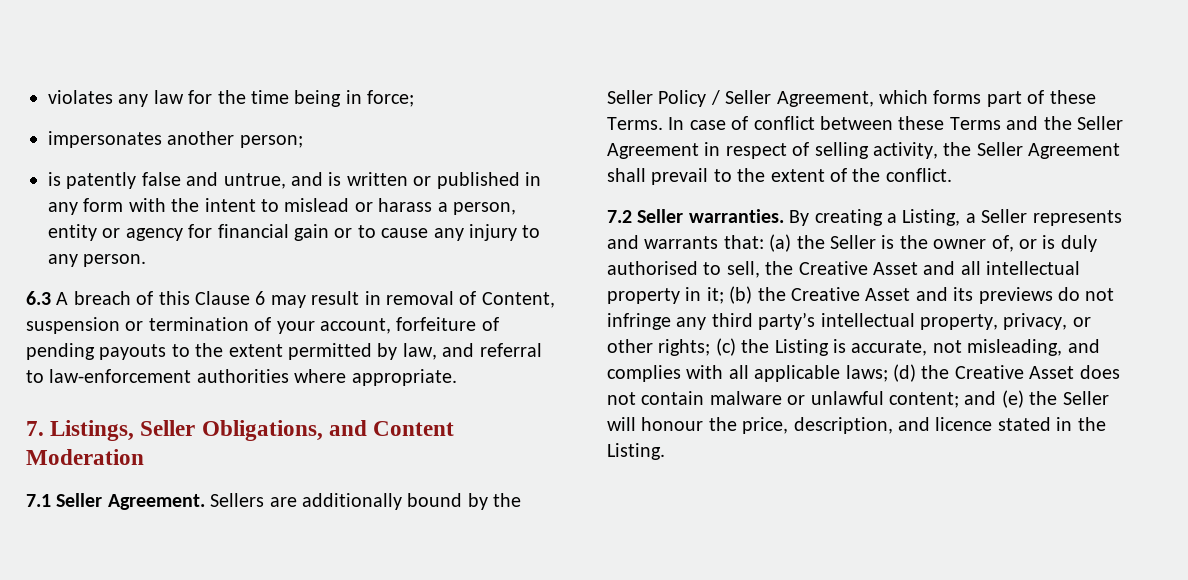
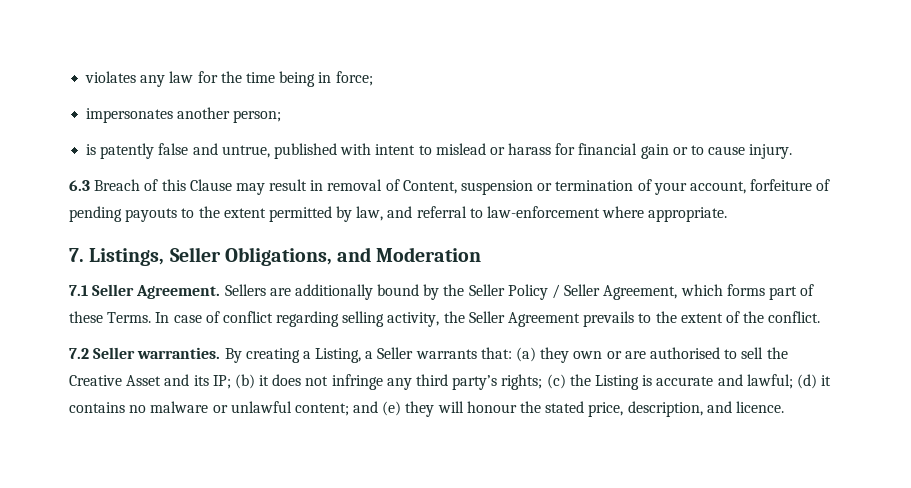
[291,172,541,189] [48,198,200,215] and is written or published in any form with the -> [273,143,372,159] published with
[437,202,516,215] [48,224,183,241] a person, entity or agency -> (552, 149) none
[433,224,541,241] [48,254,147,267] any injury to any person. -> [749,144,793,159] injury.
[56,291,131,305] A breach -> [94,179,141,191] Breach
[255,291,266,305] 6 -> (232, 185) none
[196,369,289,383] authorities -> (601, 212) none
[373,421,455,436] Content -> (372, 254) none
[820,116,1123,130] [607,142,810,159] between these Terms and the Seller Agreement in respect of -> [276,311,340,327] regarding
[607,168,709,185] shall prevail -> [583,311,635,327] prevails
[1032,210,1122,226] [607,235,639,249] represents and -> (414, 353) none
[796,235,1097,252] [607,261,1081,278] [607,286,753,304] the Seller is the owner of, or is duly authorised to sell, the Creative Asset and all intellectual property in it; (b) -> [540,347,764,363] they own or are authorised to sell
[978,287,1080,304] previews do -> [212,374,302,389] IP; (b) it does
[820,313,1091,330] [607,339,653,353] intellectual property, privacy, or other -> (498, 382) none
[851,339,1100,356] [607,364,1120,382] [607,391,705,405] accurate, not misleading, and complies with all applicable laws; (d) the Creative Asset does not contain -> [656,374,832,389] [69,402,147,413] accurate and lawful; (d) it contains no
[1029,391,1109,405] the Seller -> [405,401,435,417] they
(737, 424) none -> [545,401,585,413] stated
[935,417,1106,431] [607,443,665,460] licence stated in the Listing. -> [735,401,784,413] licence.

